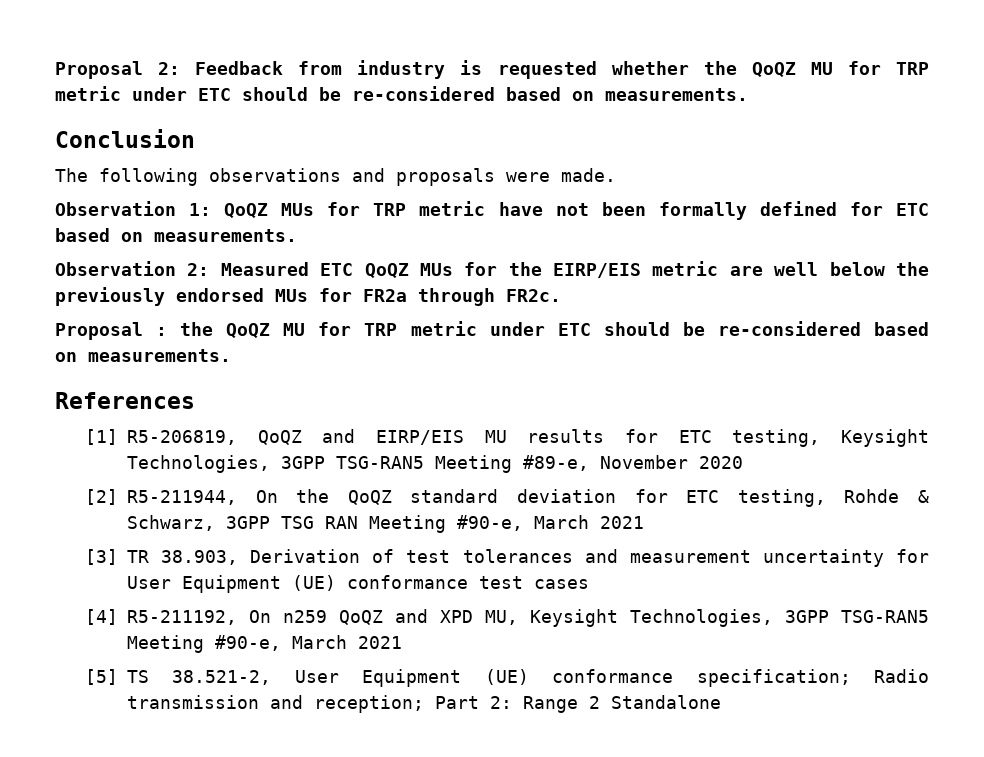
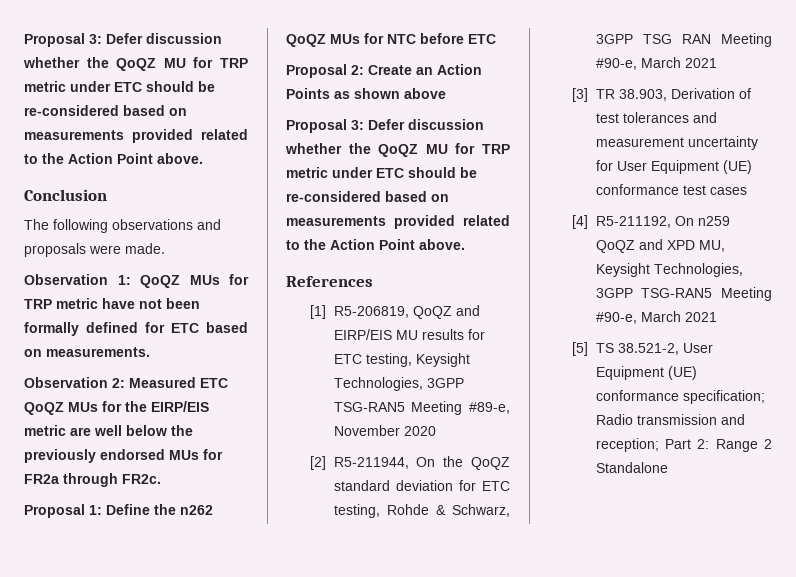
[55,60,597,79] Proposal 2: Feedback from industry is requested -> [24,33,222,47] Proposal 3: Defer discussion
[605,88,748,101] measurements. -> [24,129,248,143] [24,153,203,164] measurements provided related to the Action Point above.
[156,327,168,336] : -> [89,504,213,515] [286,33,496,47] [286,64,482,78] [286,88,446,99] [286,119,484,133] [285,143,342,154] 1: Define the n262 QoQZ MUs for NTC before ETC // Proposal 2: Create an Action Points as shown above // Proposal 3: Defer discussion whether
[88,349,231,362] measurements. -> [286,215,510,229] [286,239,465,250] measurements provided related to the Action Point above.

